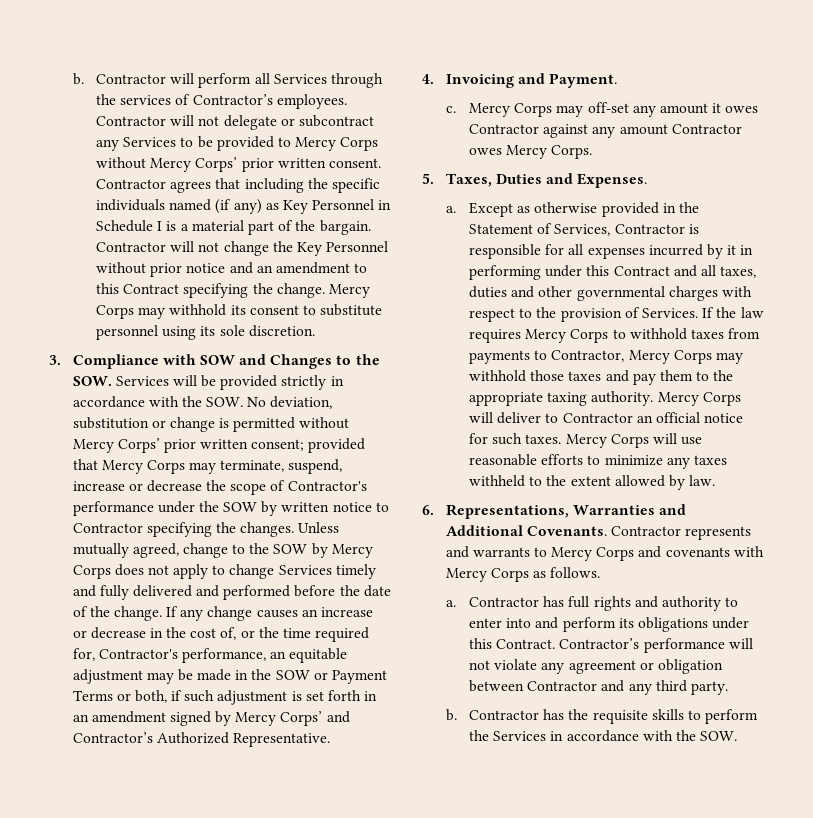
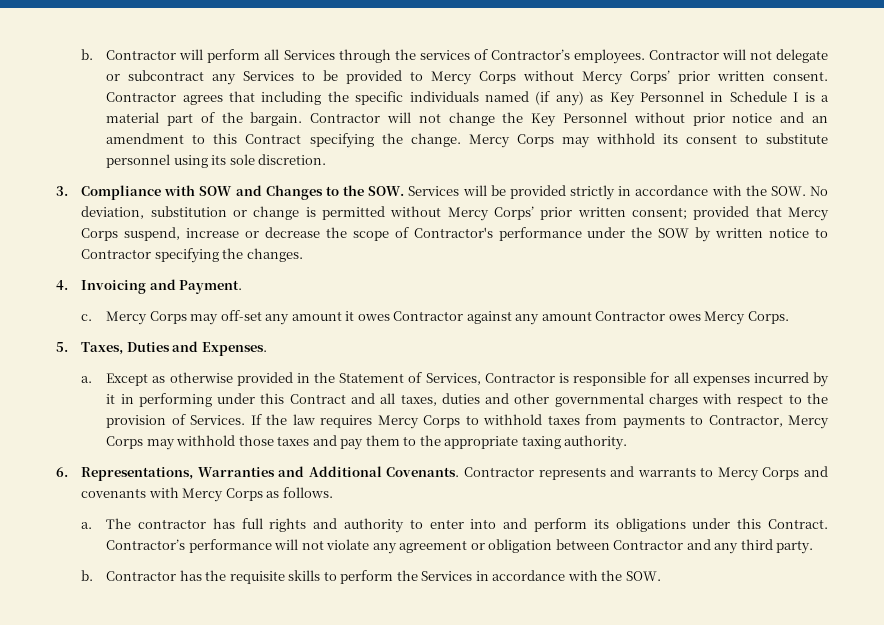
[189,460,285,474] may terminate, -> (119, 234) none
[298,522,340,533] [72,543,373,558] [72,564,376,579] [72,585,391,600] [72,606,373,621] [72,627,370,642] [72,648,348,663] [72,669,387,684] [72,690,378,705] [72,711,350,726] [72,732,330,747] Unless mutually agreed, change to the SOW by Mercy Corps does not apply to change Services timely and fully delivered and performed before the date of the change. If any change causes an increase or decrease in the cost of, or the time required for, Contractor's performance, an equitable adjustment may be made in the SOW or Payment Terms or both, if such adjustment is set forth in an amendment signed by Mercy Corps’ and Contractor’s Authorized Representative. -> (303, 255) none
[657,392,741,406] [469,412,744,424] [469,433,703,448] [469,454,727,469] [469,475,716,490] Mercy Corps will deliver to Contractor an official notice for such taxes. Mercy Corps will use reasonable efforts to minimize any taxes withheld to the extent allowed by law. -> (628, 442) none
[469,597,540,607] Contractor -> [106,518,207,529] The contractor

